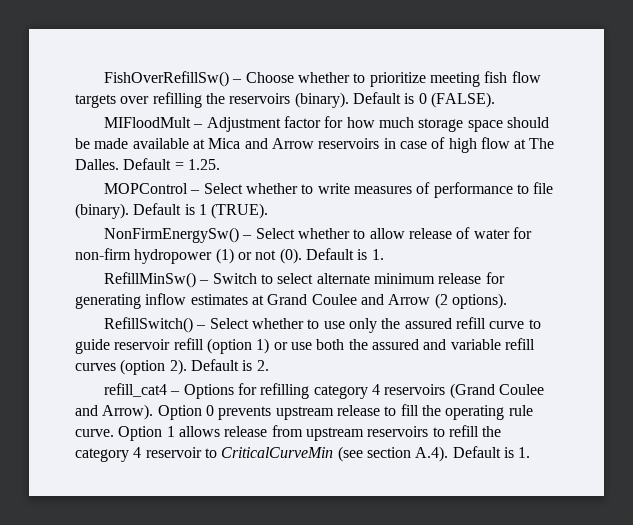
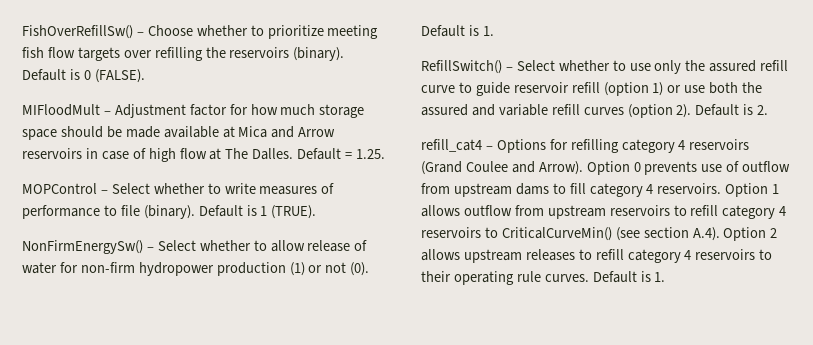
(213, 256) none -> [216,262,286,276] production
[104,272,505,288] [75,293,507,309] // RefillMinSw() – Switch to select alternate minimum release for generating inflow estimates at Grand Coulee and Arrow (2 options). -> (494, 31) none
[275,404,533,420] [75,429,114,437] upstream release to fill the operating rule curve. -> [701,161,791,172] [421,183,722,197] use of outflow from upstream dams to fill category 4 reservoirs.
[224,426,268,437] release -> [463,205,512,216] outflow
[482,426,502,437] [75,446,449,462] the category 4 reservoir to CriticalCurveMin (see section A.4). -> [722,205,787,219] [421,227,778,241] [421,249,773,263] [421,271,589,285] category 4 reservoirs to CriticalCurveMin() (see section A.4). Option 2 allows upstream releases to refill category 4 reservoirs to their operating rule curves.

